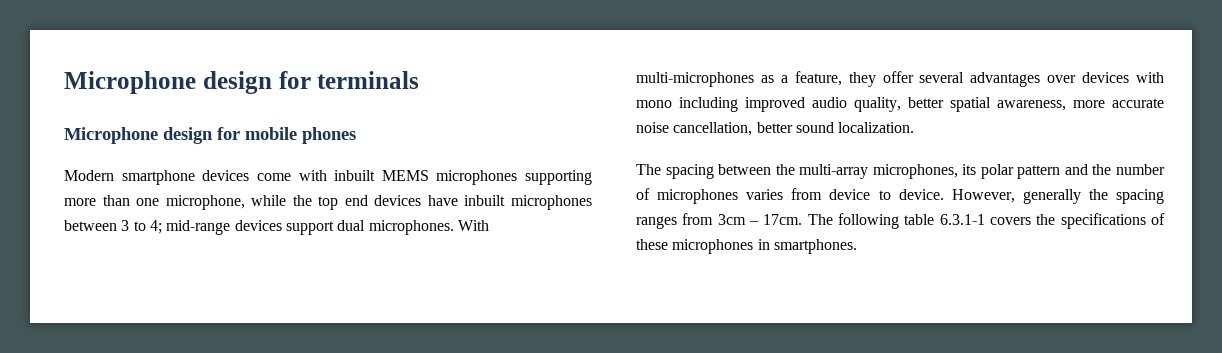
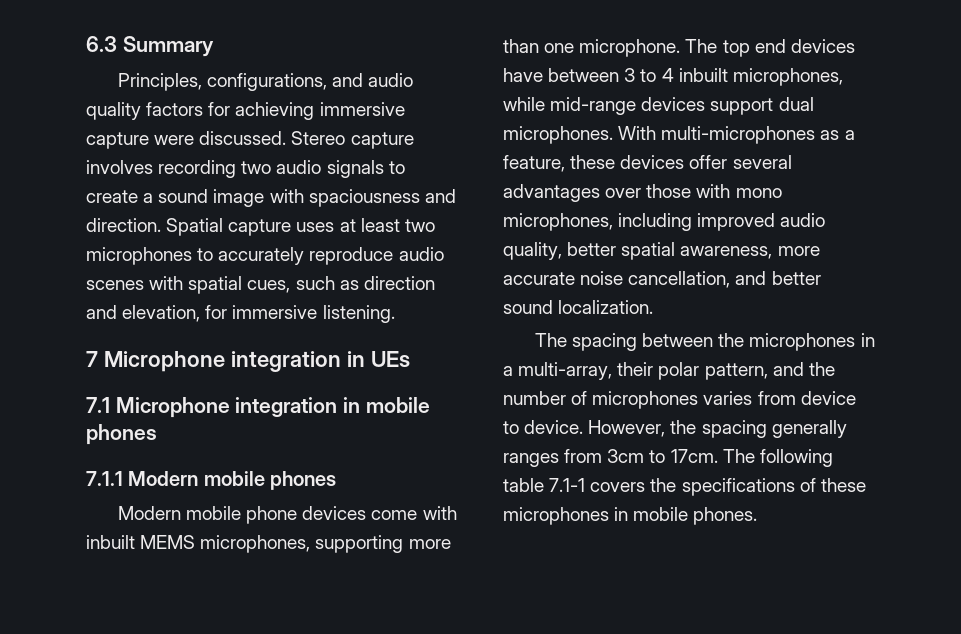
[64,71,420,94] [64,127,240,144] Microphone design for terminals // Microphone design for -> [86,36,214,57] [117,73,414,91] [86,102,405,120] [86,131,414,149] [86,160,405,178] [86,189,456,207] [86,218,435,236] [86,247,444,265] [86,276,435,294] [86,305,395,323] [86,351,410,372] [86,397,430,418] [86,424,157,445] [86,471,199,486] 6.3 Summary // Principles, configurations, and audio quality factors for achieving immersive capture were discussed. Stereo capture involves recording two audio signals to create a sound image with spaciousness and direction. Spatial capture uses at least two microphones to accurately reproduce audio scenes with spatial cues, such as direction and elevation, for immersive listening. // 7 Microphone integration in UEs // 7.1 Microphone integration in mobile phones // 7.1.1 Modern
[121,170,195,185] smartphone -> [186,506,298,524] mobile phone
[436,170,518,185] microphones -> [200,535,311,553] microphones,
[165,195,312,210] microphone, while the -> [579,39,718,57] microphone. The
[464,195,593,210] inbuilt microphones -> (543, 75) none
[149,220,162,234] 4; -> [661,68,843,86] [503,97,545,111] 4 inbuilt microphones, while
[848,72,876,87] they -> [570,155,685,169] these devices
[1082,72,1130,83] devices -> [646,184,692,198] those
(672, 104) none -> [503,213,613,231] microphones,
(753, 129) none -> [735,271,767,285] and
[799,164,1061,179] multi-array microphones, its polar pattern -> [749,333,875,351] [503,362,768,380] microphones in a multi-array, their polar pattern,
[1022,189,1081,204] generally -> (666, 428) none
(1164, 196) none -> [771,420,847,438] generally
[749,221,759,225] – -> [649,450,666,463] to
[939,214,985,225] 6.3.1-1 -> [549,478,586,492] 7.1-1
[773,239,857,254] smartphones. -> [633,507,758,525] mobile phones.

